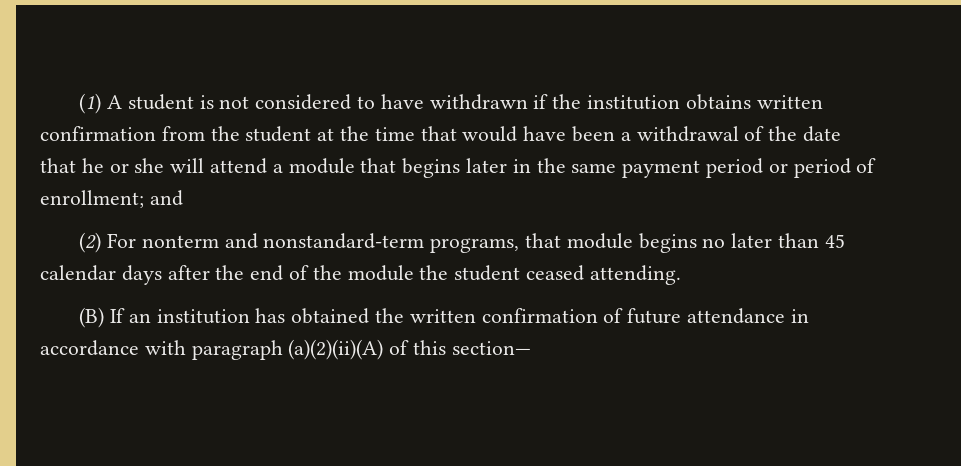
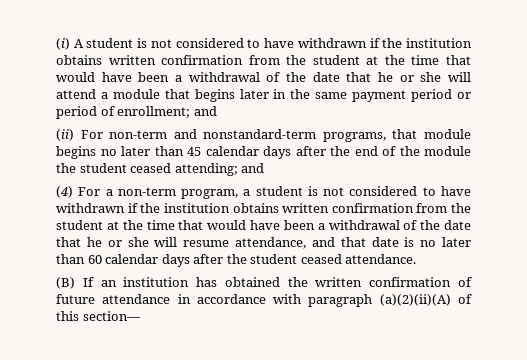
[79,93,102,114] (1) -> [56,38,70,50] (i)
[79,232,219,253] (2) For nonterm -> [56,129,168,141] (ii) For non-term
[589,265,681,285] attending. -> [174,163,265,176] [56,186,471,199] [56,203,471,213] [56,220,471,230] [56,237,471,249] [56,254,417,267] attending; and // (4) For a non-term program, a student is not considered to have withdrawn if the institution obtains written confirmation from the student at the time that would have been a withdrawal of the date that he or she will resume attendance, and that date is no later than 60 calendar days after the student ceased attendance.

